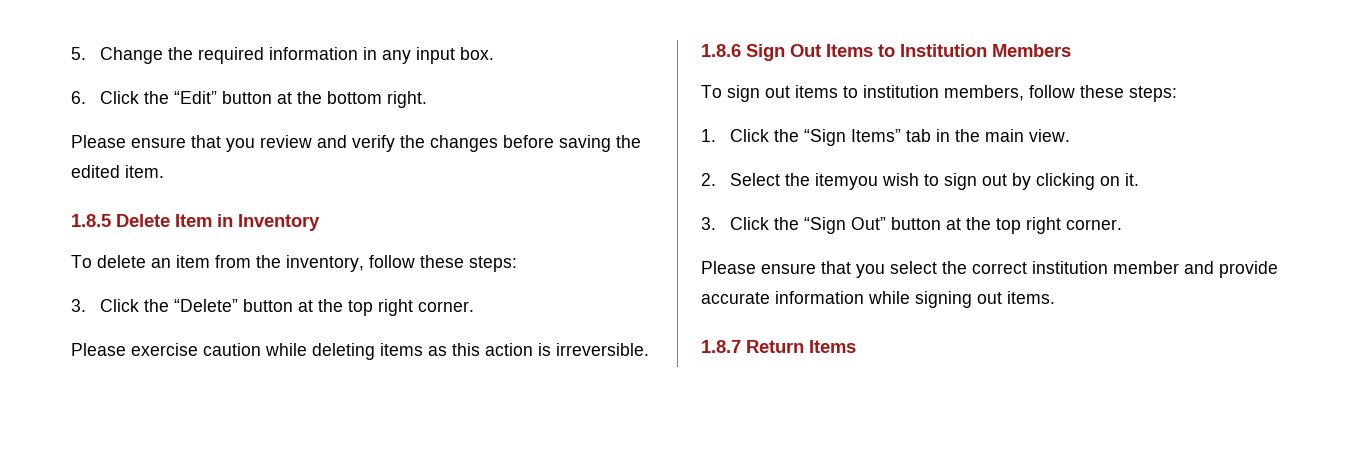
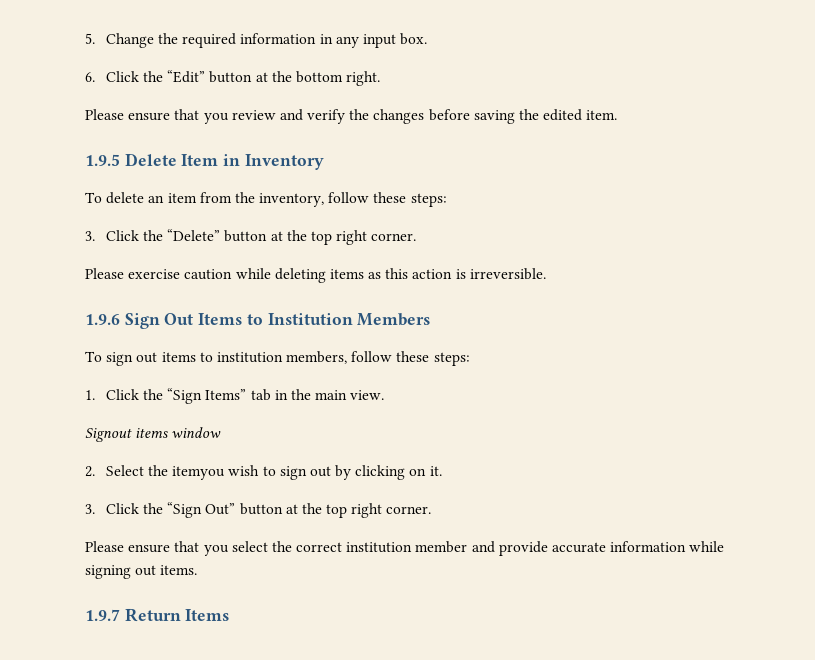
[71,214,111,227] 1.8.5 -> [85,154,120,166] 1.9.5
[701,44,741,57] 1.8.6 -> [85,314,120,325] 1.9.6
(1070, 135) none -> [85,427,222,442] // Signout items window
[701,340,741,353] 1.8.7 -> [85,609,120,621] 1.9.7

